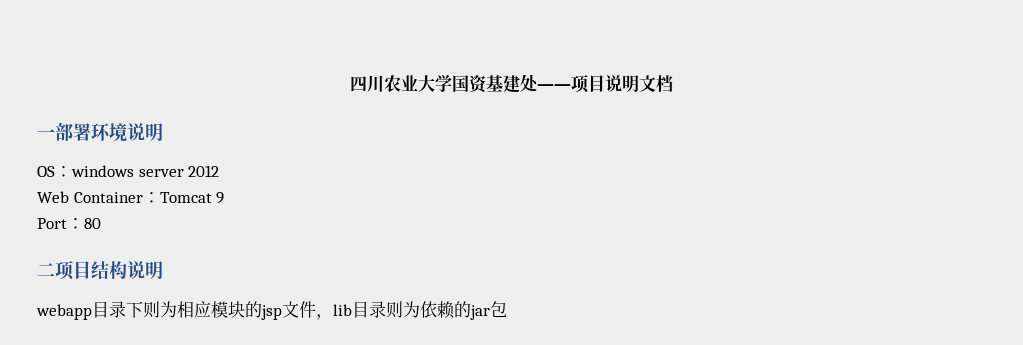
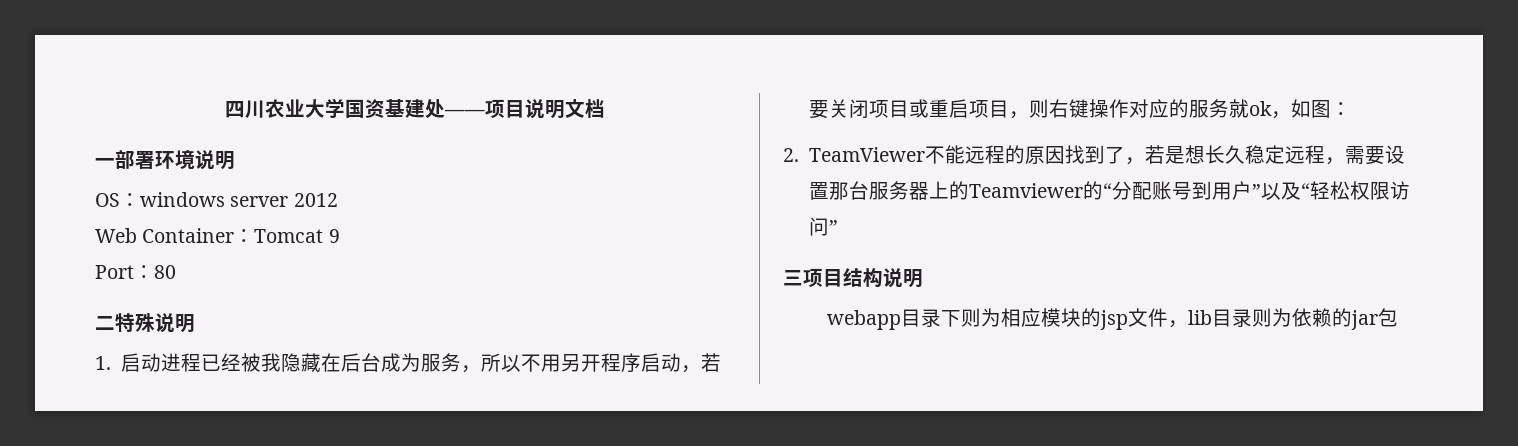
(55, 270) none -> [115,313,195,333] [95,353,721,373] [808,99,1351,119] [783,145,1405,165] [808,181,1410,200] [808,217,838,236] [783,270,803,286] 特殊说明 // 1.启动进程已经被我隐藏在后台成为服务，所以不用另开程序启动，若要关闭项目或重启项目，则右键操作对应的服务就ok，如图： // 2. TeamViewer不能远程的原因找到了，若是想长久稳定远程，需要设置那台服务器上的Teamviewer的“分配账号到用户”以及“轻松权限访问” // 三

